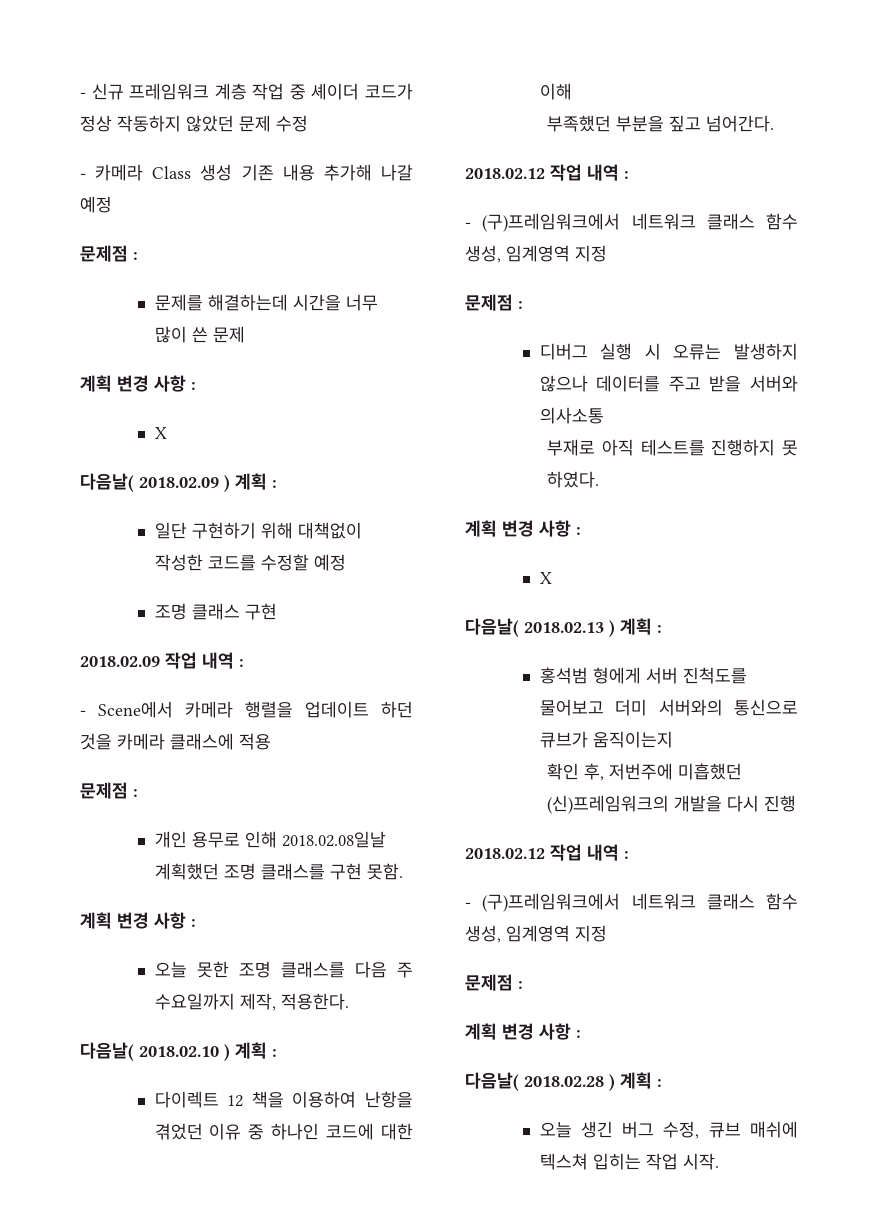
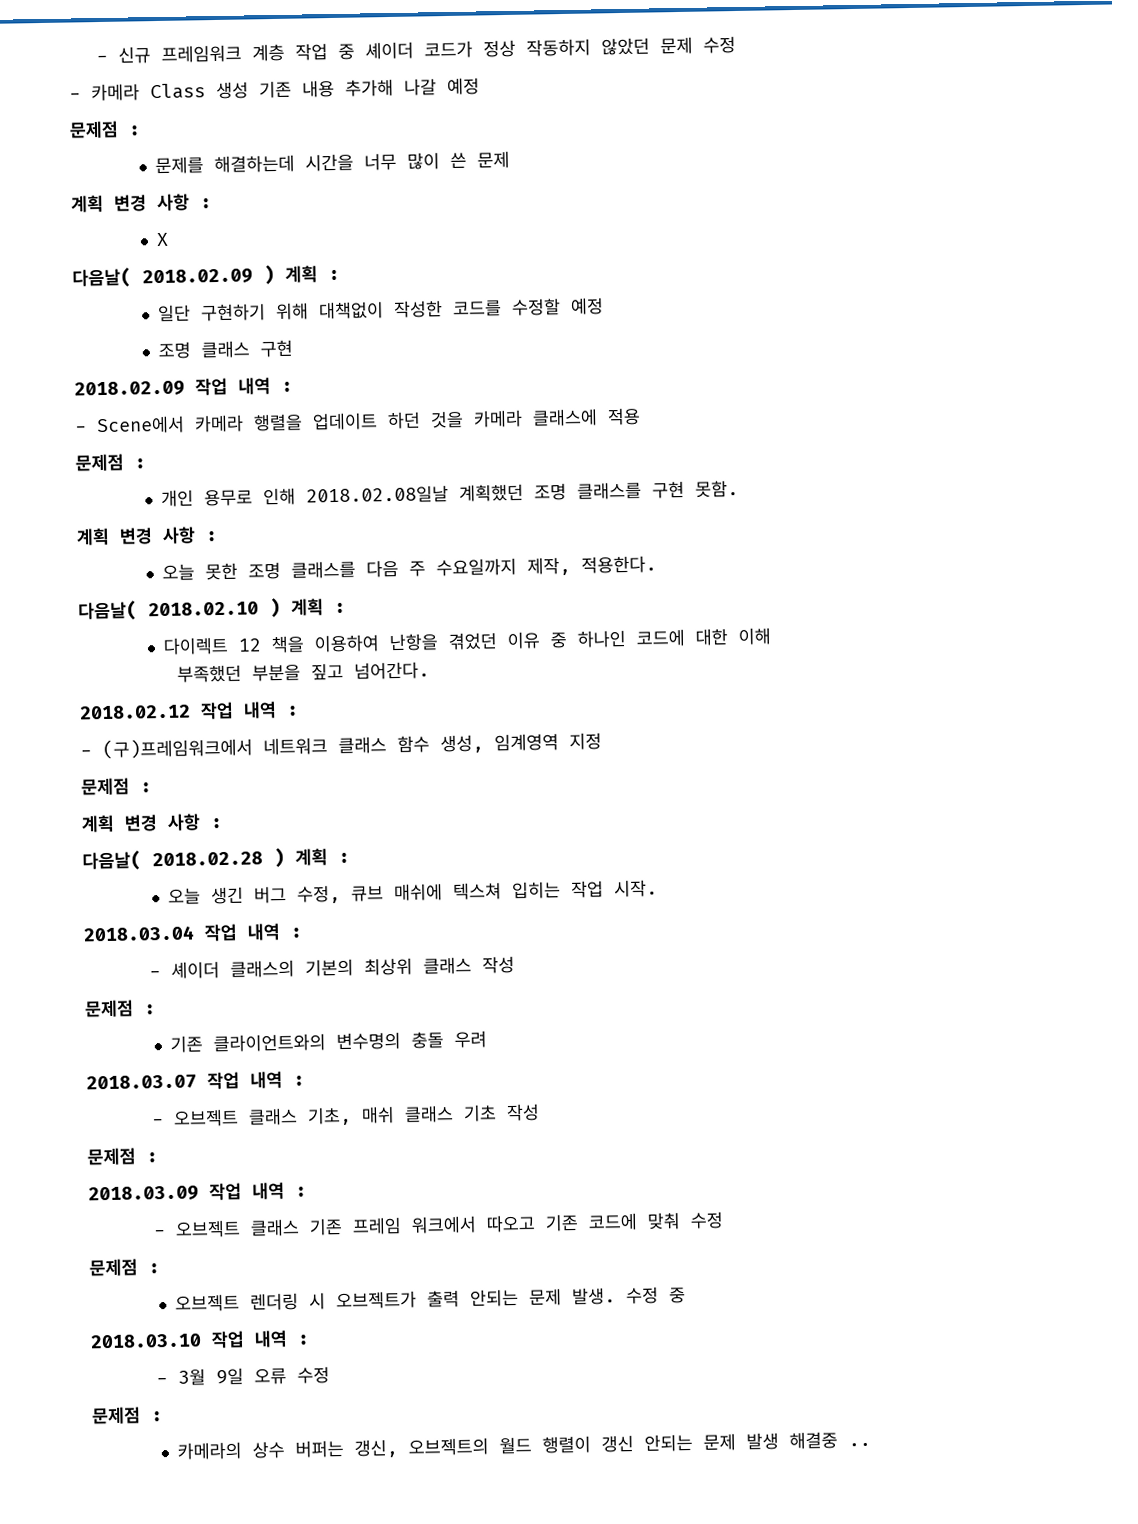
[539,343,798,360] [539,375,798,392] [539,407,604,424] [547,439,798,456] [547,471,600,488] [465,520,581,537] [539,572,552,584] [465,618,662,637] [539,667,747,684] [539,699,798,716] [539,731,673,748] [547,763,743,781] [547,795,797,814] [465,844,629,861] [465,893,798,912] [465,925,607,943] [465,974,523,991] // 디버그 실행 시 오류는 발생하지 않으나 데이터를 주고 받을 서버와 의사소통 // 부재로 아직 테스트를 진행하지 못 하였다. // 계획 변경 사항 : // X // 다음날( 2018.02.13 ) 계획 : // 홍석범 형에게 서버 진척도를 물어보고 더미 서버와의 통신으로 큐브가 움직이는지 // 확인 후, 저번주에 미흡했던 (신)프레임워크의 개발을 다시 진행 // 2018.02.12 작업 내역 : // - (구)프레임워크에서 네트워크 클래스 함수 생성, 임계영역 지정 // 문제점 : -> (152, 787) none
(719, 1161) none -> [83,923,302,942] [149,955,516,979] [85,999,156,1018] [170,1030,488,1053] [86,1070,305,1090] [152,1103,541,1127] [87,1147,158,1166] [88,1181,307,1202] [154,1211,725,1238] [89,1258,160,1277] [175,1286,687,1312] [90,1329,310,1349] [156,1366,331,1386] [92,1406,163,1425] [177,1431,872,1460] // 2018.03.04 작업 내역 : // - 셰이더 클래스의 기본의 최상위 클래스 작성 // 문제점 : // 기존 클라이언트와의 변수명의 충돌 우려 // 2018.03.07 작업 내역 : // - 오브젝트 클래스 기초, 매쉬 클래스 기초 작성 // 문제점 : // 2018.03.09 작업 내역 : // - 오브젝트 클래스 기존 프레임 워크에서 따오고 기존 코드에 맞춰 수정 // 문제점 : // 오브젝트 렌더링 시 오브젝트가 출력 안되는 문제 발생. 수정 중 // 2018.03.10 작업 내역 : // - 3월 9일 오류 수정 // 문제점 : // 카메라의 상수 버퍼는 갱신, 오브젝트의 월드 행렬이 갱신 안되는 문제 발생 해결중 ..

